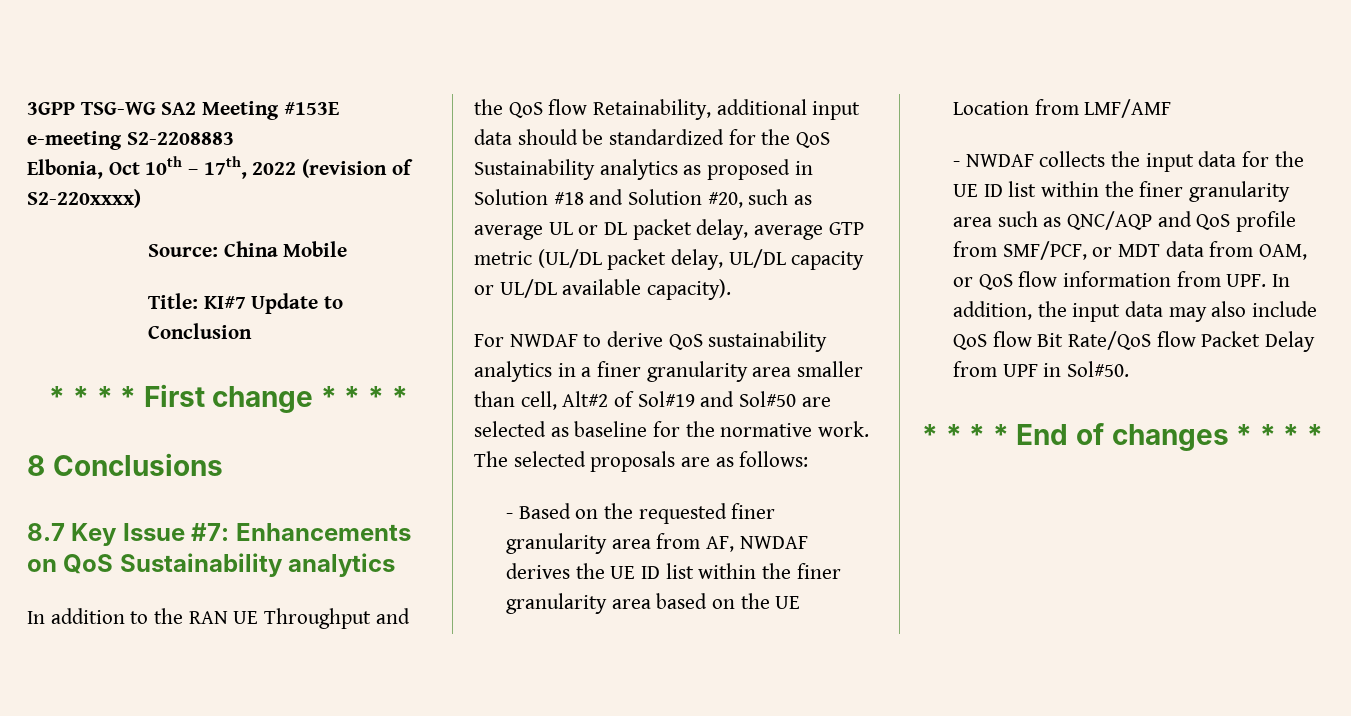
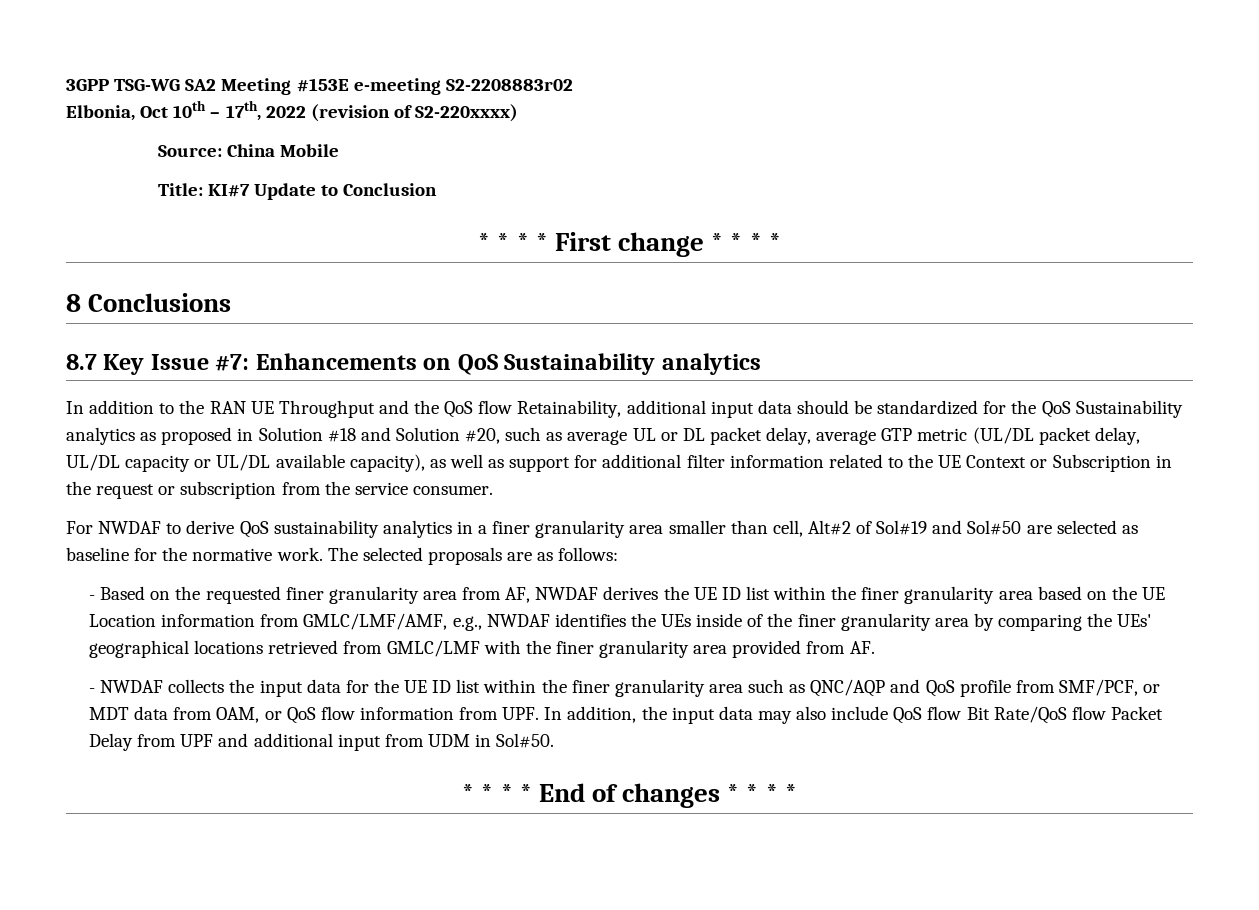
[126,132,234,145] S2-2208883 -> [445,79,573,91] S2-2208883r02
[647,279,732,300] capacity). -> [349,454,1172,472] [66,481,493,499] capacity), as well as support for additional filter information related to the UE Context or Subscription in the request or subscription from the service consumer.
[1034,99,1172,118] from LMF/AMF -> [161,613,1153,631] [88,640,875,658] information from GMLC/LMF/AMF, e.g., NWDAF identifies the UEs inside of the finer granularity area by comparing the UEs' geographical locations retrieved from GMLC/LMF with the finer granularity area provided from AF.
(1038, 370) none -> [218,733,470,751] and additional input from UDM

